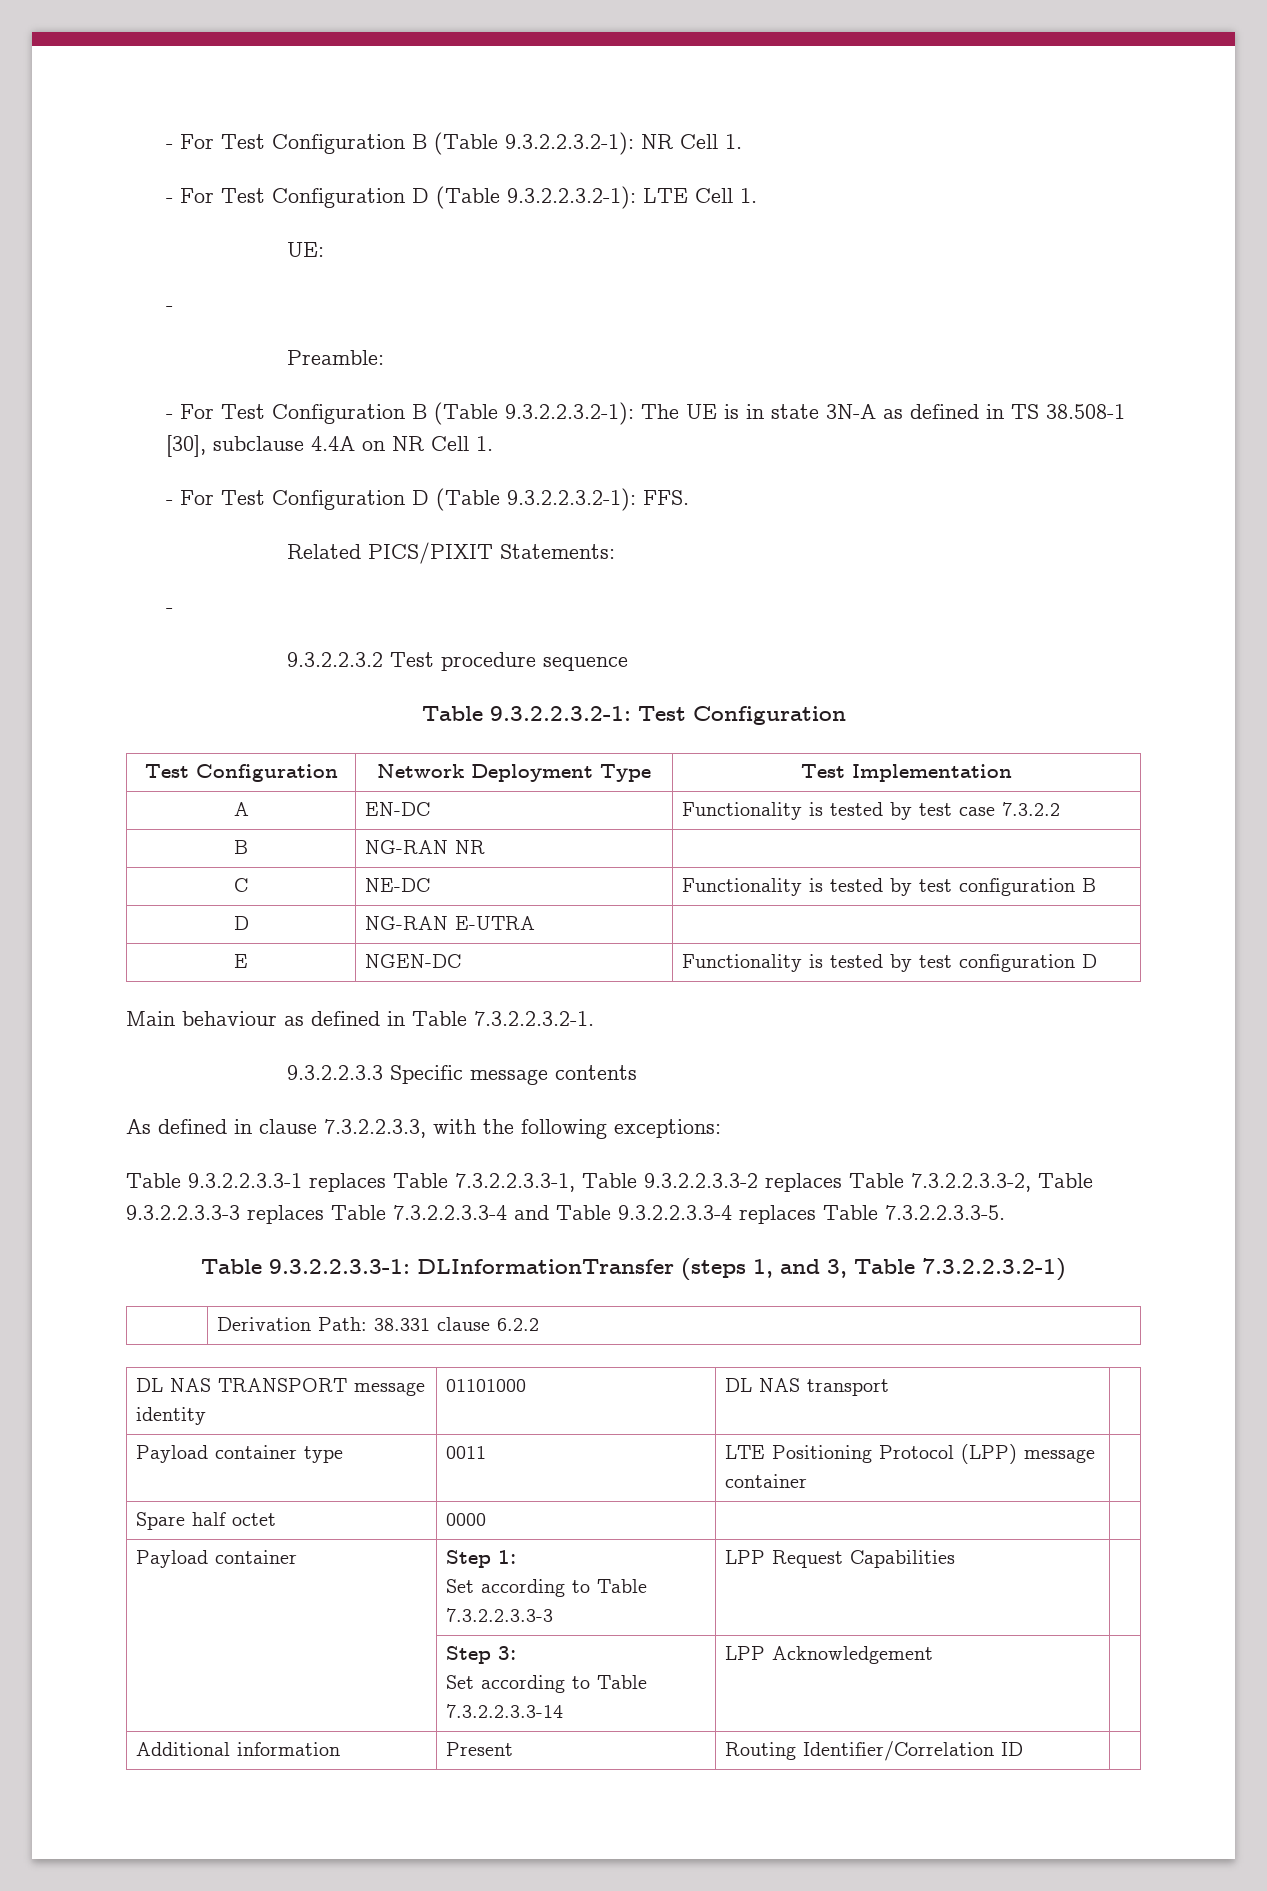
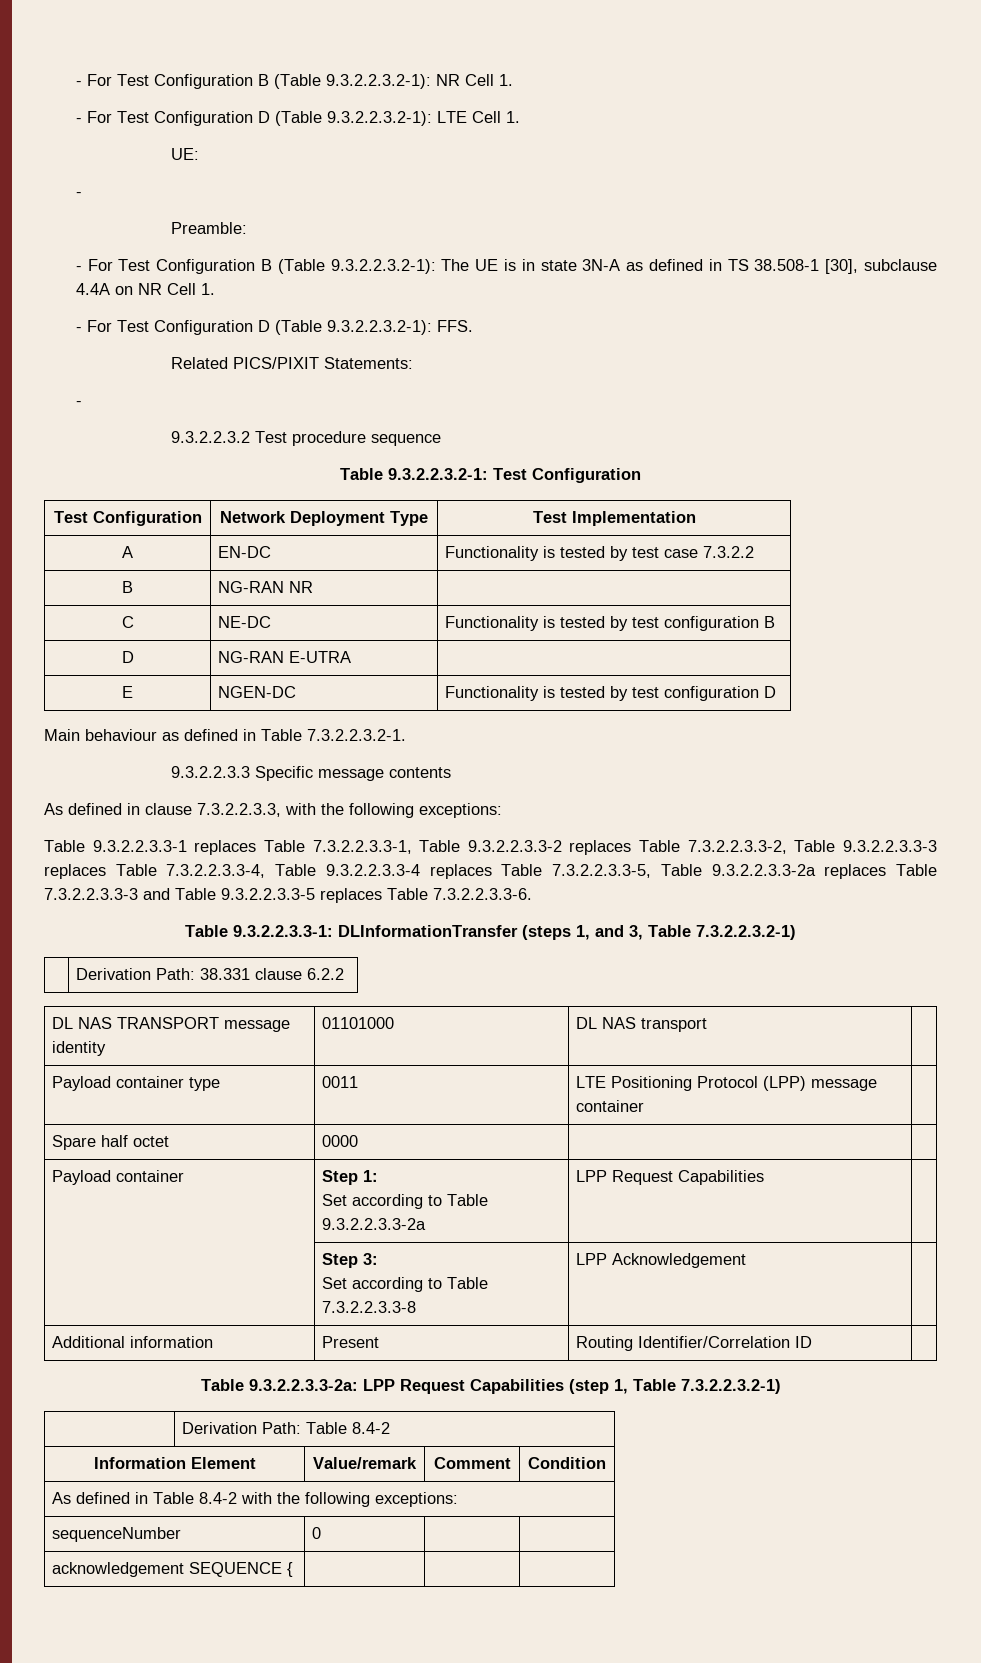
[393,1205,549,1220] 7.3.2.2.3.3-4 and -> [166,864,266,878] 7.3.2.2.3.3-4,
[885,1205,1005,1220] 7.3.2.2.3.3-5. -> [552,864,938,879] [44,888,532,903] 7.3.2.2.3.3-5, Table 9.3.2.2.3.3-2a replaces Table 7.3.2.2.3.3-3 and Table 9.3.2.2.3.3-5 replaces Table 7.3.2.2.3.3-6.
[445,1608,553,1622] 7.3.2.2.3.3-3 -> [322,1218,427,1230] 9.3.2.2.3.3-2a
[445,1704,563,1718] 7.3.2.2.3.3-14 -> [322,1301,417,1313] 7.3.2.2.3.3-8
(1023, 1749) none -> [200,1379,781,1394] [182,1422,391,1434] [93,1457,256,1469] [313,1457,417,1469] [433,1457,511,1469] [528,1457,606,1469] [52,1492,459,1507] [52,1527,182,1542] [312,1527,322,1539] [52,1562,294,1577] // Table 9.3.2.2.3.3-2a: LPP Request Capabilities (step 1, Table 7.3.2.2.3.2-1) // | Derivation Path: Table 8.4-2 // Information Element | Value/remark | Comment | Condition // As defined in Table 8.4-2 with the following exceptions: // sequenceNumber | 0 | | // acknowledgement SEQUENCE { | | |

